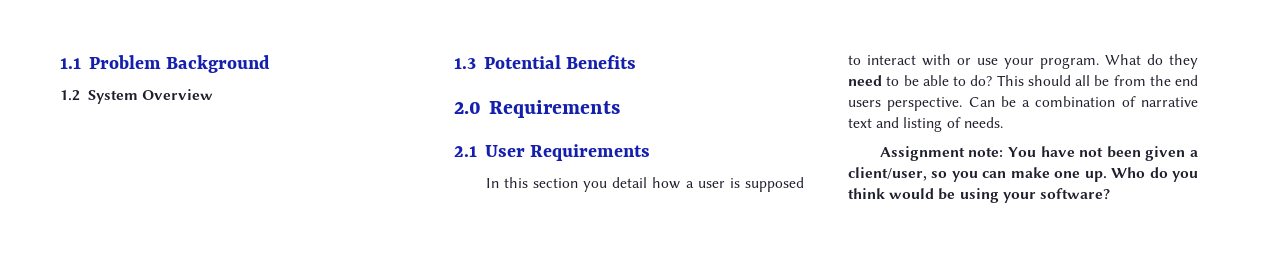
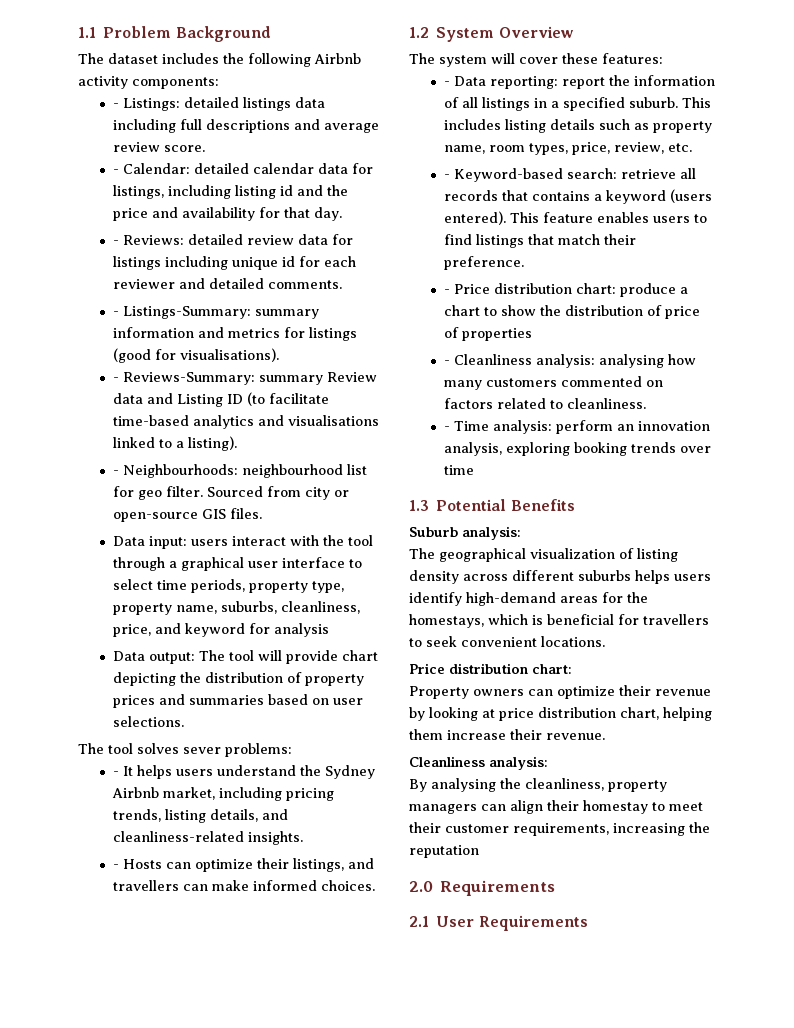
[60,89,213,104] [454,55,637,69] 1.2 System Overview // 1.3 Potential Benefits -> [78,53,361,67] [78,76,219,89] [113,97,326,111] [113,119,380,133] [113,142,206,152] [113,163,374,174] [113,185,349,199] [113,207,343,221] [113,234,354,245] [113,256,357,270] [113,278,343,289] [113,306,320,319] [113,327,358,341] [113,348,280,363] [113,372,378,385] [113,392,330,407] [113,415,380,429] [113,436,238,451] [113,464,368,478] [113,486,350,500] [113,508,263,522] [113,535,374,549] [113,557,363,571] [113,579,345,593] [113,601,361,615] [113,623,330,637] [113,650,379,664] [113,672,365,686] [113,694,364,708] [113,716,185,727] [78,743,292,757] [113,765,376,779] [112,787,335,801] [113,809,289,823] [113,831,304,845] [113,858,375,872] [113,880,376,891] [409,26,574,42] [409,53,663,67] [444,75,716,89] [444,97,712,111] [444,119,713,133] [444,142,693,155] [444,168,697,182] [444,189,713,204] [444,211,708,225] [444,234,637,248] [444,256,525,270] [444,283,689,297] [444,305,701,319] [444,327,533,341] [444,354,697,368] [444,376,664,390] [444,398,647,409] [444,420,711,434] [444,442,712,456] [444,465,475,475] [409,499,575,511] [409,526,521,540] [409,548,678,562] [409,570,711,584] [409,592,648,606] [409,614,709,628] [409,636,605,647] [409,663,572,674] [409,685,711,699] [409,707,712,721] [409,729,605,740] [409,756,548,770] [409,778,667,792] [409,800,703,814] [409,822,710,836] [409,845,479,858] The dataset includes the following Airbnb activity components: // - Listings: detailed listings data including full descriptions and average review score. // - Calendar: detailed calendar data for listings, including listing id and the price and availability for that day. // - Reviews: detailed review data for listings including unique id for each reviewer and detailed comments. // - Listings-Summary: summary information and metrics for listings (good for visualisations). // - Reviews-Summary: summary Review data and Listing ID (to facilitate time-based analytics and visualisations linked to a listing). // - Neighbourhoods: neighbourhood list for geo filter. Sourced from city or open-source GIS files. // Data input: users interact with the tool through a graphical user interface to select time periods, property type, property name, suburbs, cleanliness, price, and keyword for analysis // Data output: The tool will provide chart depicting the distribution of property prices and summaries based on user selections. // The tool solves sever problems: // - It helps users understand the Sydney Airbnb market, including pricing trends, listing details, and cleanliness-related insights. // - Hosts can optimize their listings, and travellers can make informed choices. // 1.2 System Overview // The system will cover these features: // - Data reporting: report the information of all listings in a specified suburb. This includes listing details such as property name, room types, price, review, etc. // - Keyword-based search: retrieve all records that contains a keyword (users entered). This feature enables users to find listings that match their preference. // - Price distribution chart: produce a chart to show the distribution of price of properties // - Cleanliness analysis: analysing how many customers commented on factors related to cleanliness. // - Time analysis: perform an innovation analysis, exploring booking trends over time // 1.3 Potential Benefits // Suburb analysis: // The geographical visualization of listing density across different suburbs helps users identify high-demand areas for the homestays, which is beneficial for travellers to seek convenient locations. // Price distribution chart: // Property owners can optimize their revenue by looking at price distribution chart, helping them increase their revenue. // Cleanliness analysis: // By analysing the cleanliness, property managers can align their homestay to meet their customer requirements, increasing the reputation
[485,177,804,192] [848,54,1198,69] [848,75,1198,86] [848,96,1198,111] [848,117,1003,132] [879,146,1198,161] [848,167,1198,182] [848,188,1110,203] // In this section you detail how a user is supposed to interact with or use your program. What do they need to be able to do? This should all be from the end users perspective. Can be a combination of narrative text and listing of needs. // Assignment note: You have not been given a client/user, so you can make one up. Who do you think would be using your software? -> (588, 923) none

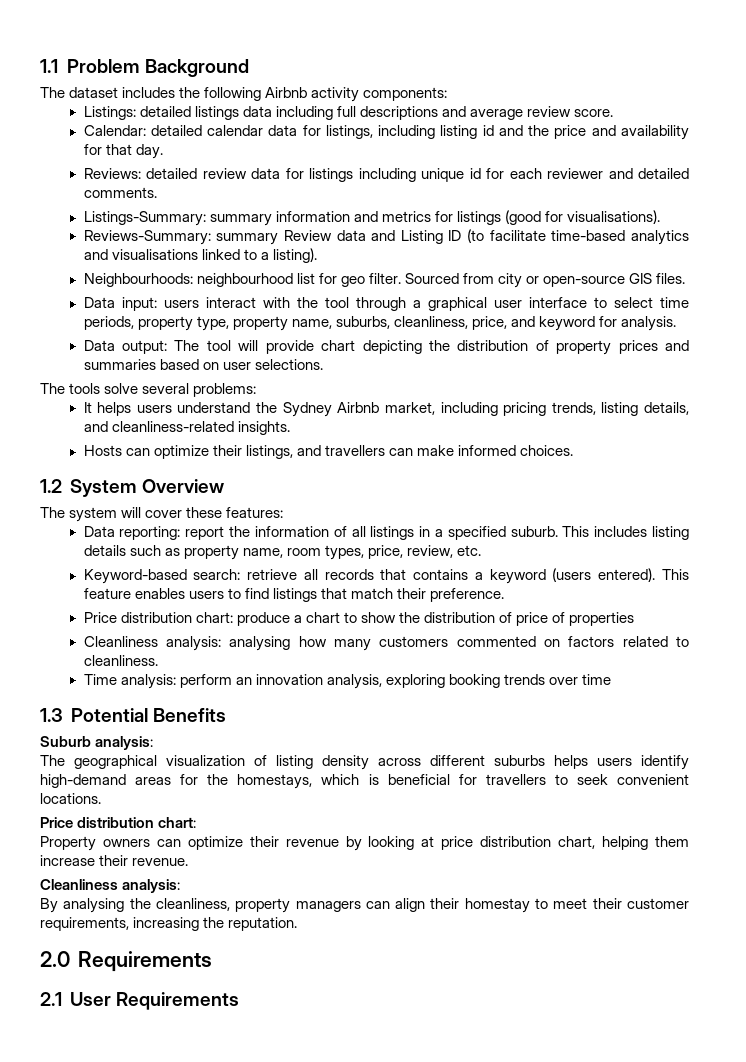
[113,103,120,108] - -> (448, 94) none
[113,169,120,174] - -> (614, 113) none
[113,240,120,245] - -> (163, 151) none
[113,311,120,316] - -> (157, 192) none
[113,377,120,382] - -> (661, 217) none
[113,470,120,475] - -> (317, 255) none
[274,623,330,637] analysis -> [621,316,677,331] analysis.
[108,743,221,754] tool solves sever -> [69,383,190,394] tools solve several
[113,771,120,776] - -> (257, 390) none
[113,864,120,869] - -> (290, 428) none
[444,81,451,86] - -> (284, 512) none
[444,174,451,179] - -> (482, 550) none
[444,289,451,294] - -> (505, 595) none
[444,360,451,365] - -> (635, 619) none
[444,426,451,431] - -> (158, 660) none
[409,845,479,858] reputation -> [228,917,298,931] reputation.

